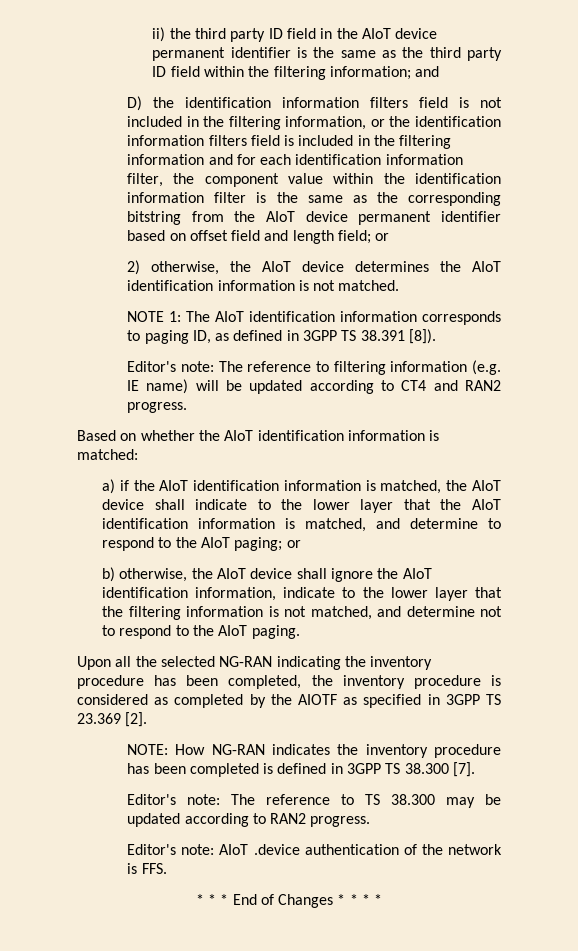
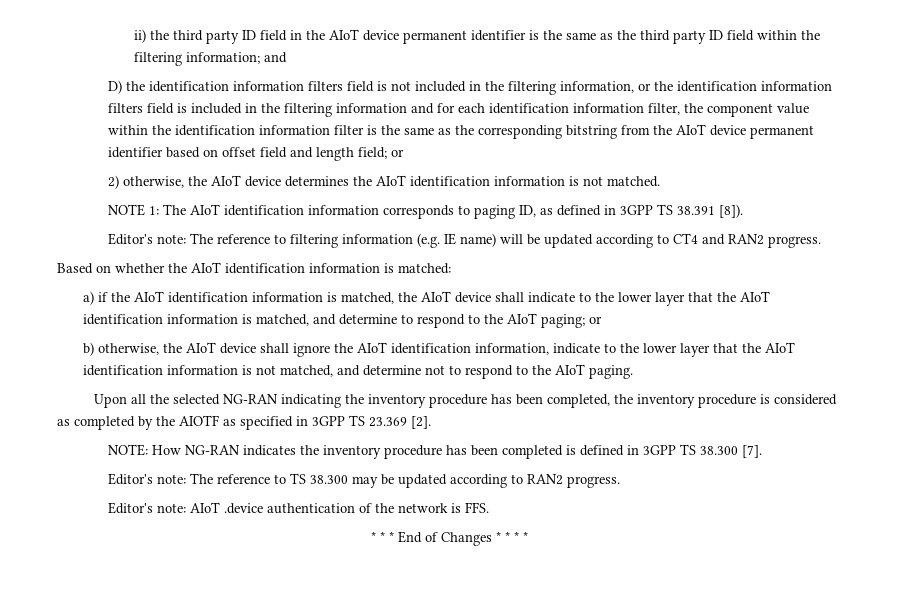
[128,606,181,620] filtering -> [764,342,795,353] [82,365,163,376] AIoT identification

